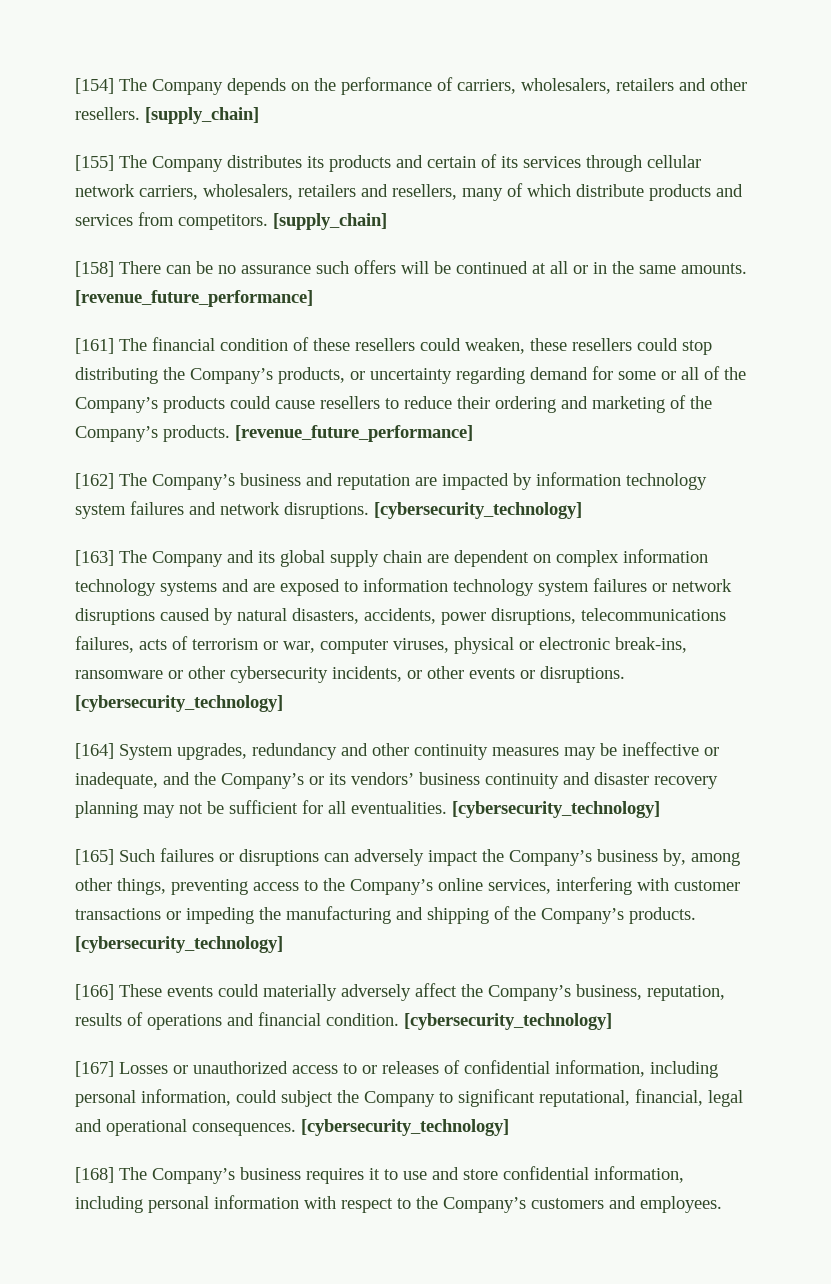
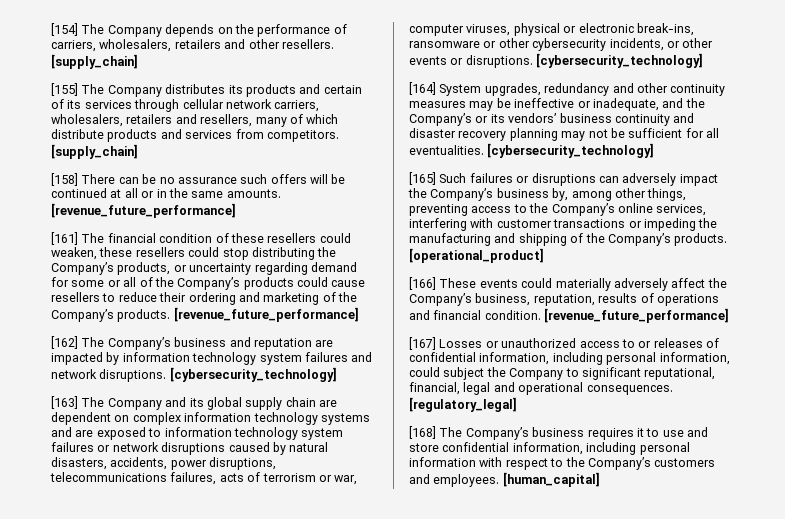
[75,936,283,953] [cybersecurity_technology] -> [409,248,544,263] [operational_product]
[404,1013,612,1030] [cybersecurity_technology] -> [544,308,730,323] [revenue_future_performance]
[301,1119,509,1136] [cybersecurity_technology] -> [409,397,517,412] [regulatory_legal]
(722, 1204) none -> [502,472,600,487] [human_capital]

